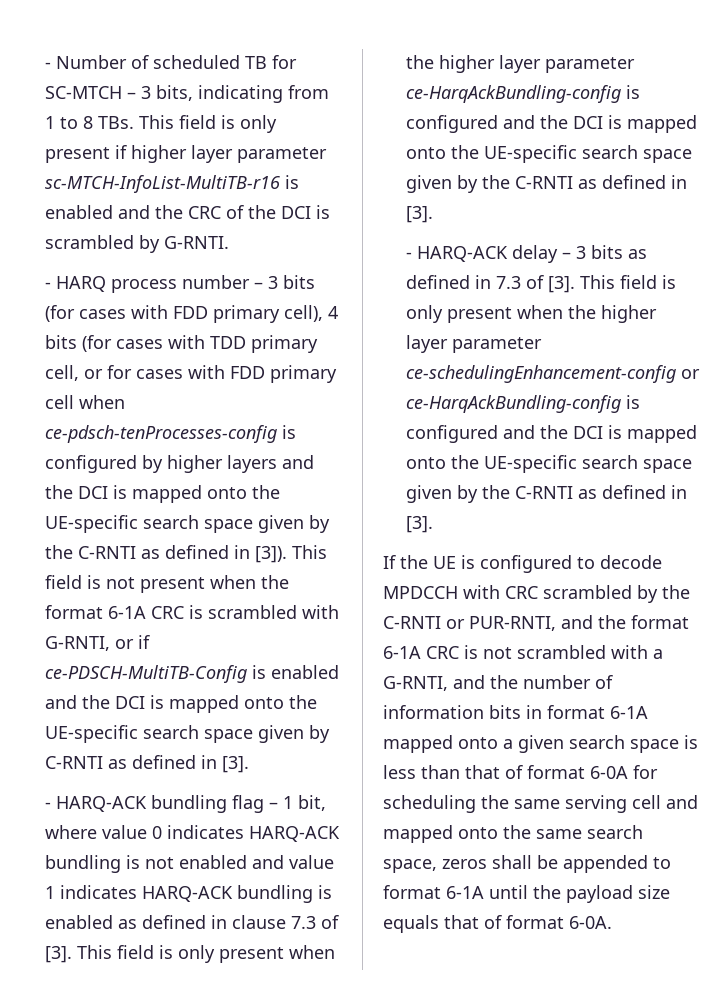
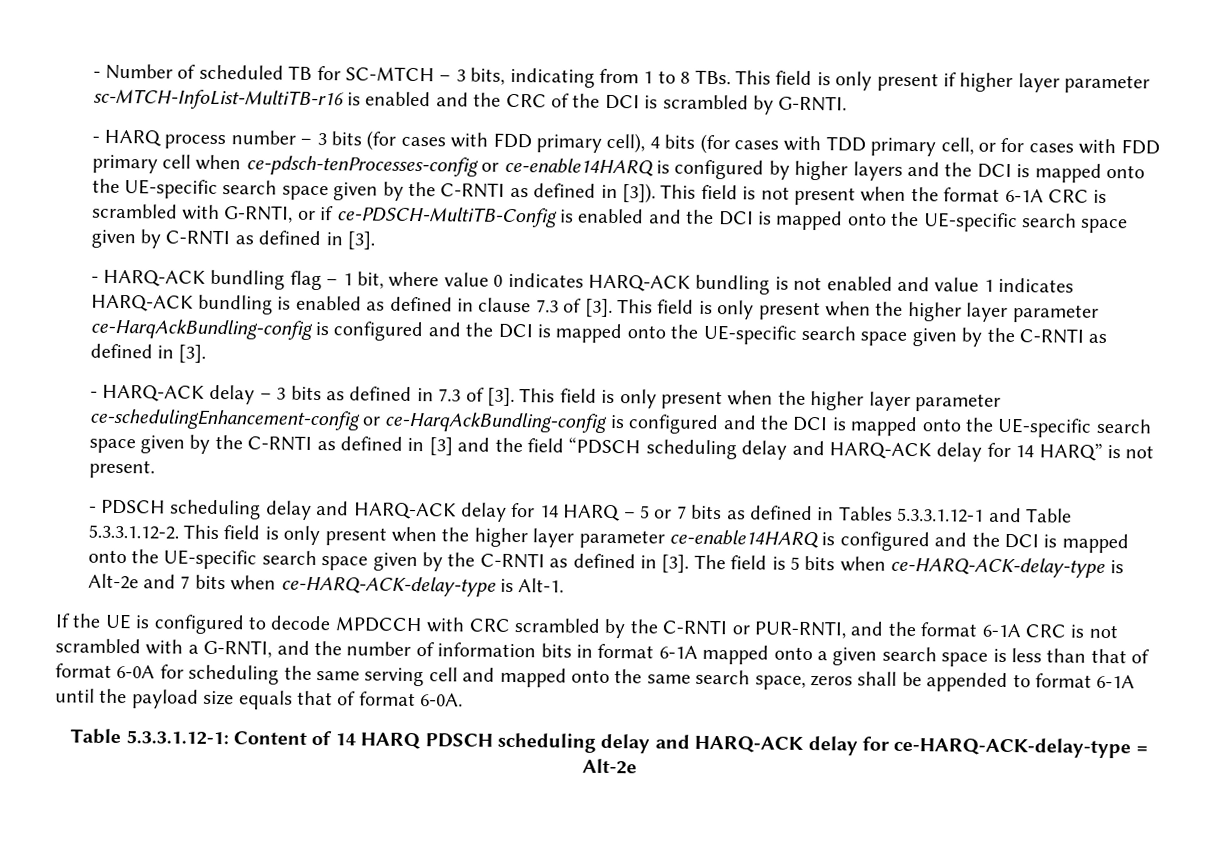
(277, 434) none -> [481,157,654,177] or ce-enable14HARQ
[405,516,433,533] [3]. -> [428,437,1155,462] [88,459,155,479] [88,499,1073,523] [87,524,1129,554] [87,549,1124,578] [87,573,565,597] [3] and the field “PDSCH scheduling delay and HARQ-ACK delay for 14 HARQ” is not present. // - PDSCH scheduling delay and HARQ-ACK delay for 14 HARQ – 5 or 7 bits as defined in Tables 5.3.3.1.12-1 and Table 5.3.3.1.12-2. This field is only present when the higher layer parameter ce-enable14HARQ is configured and the DCI is mapped onto the UE-specific search space given by the C-RNTI as defined in [3]. The field is 5 bits when ce-HARQ-ACK-delay-type is Alt-2e and 7 bits when ce-HARQ-ACK-delay-type is Alt-1.
(612, 922) none -> [70,728,1148,759] [581,758,637,775] // Table 5.3.3.1.12-1: Content of 14 HARQ PDSCH scheduling delay and HARQ-ACK delay for ce-HARQ-ACK-delay-type = Alt-2e

